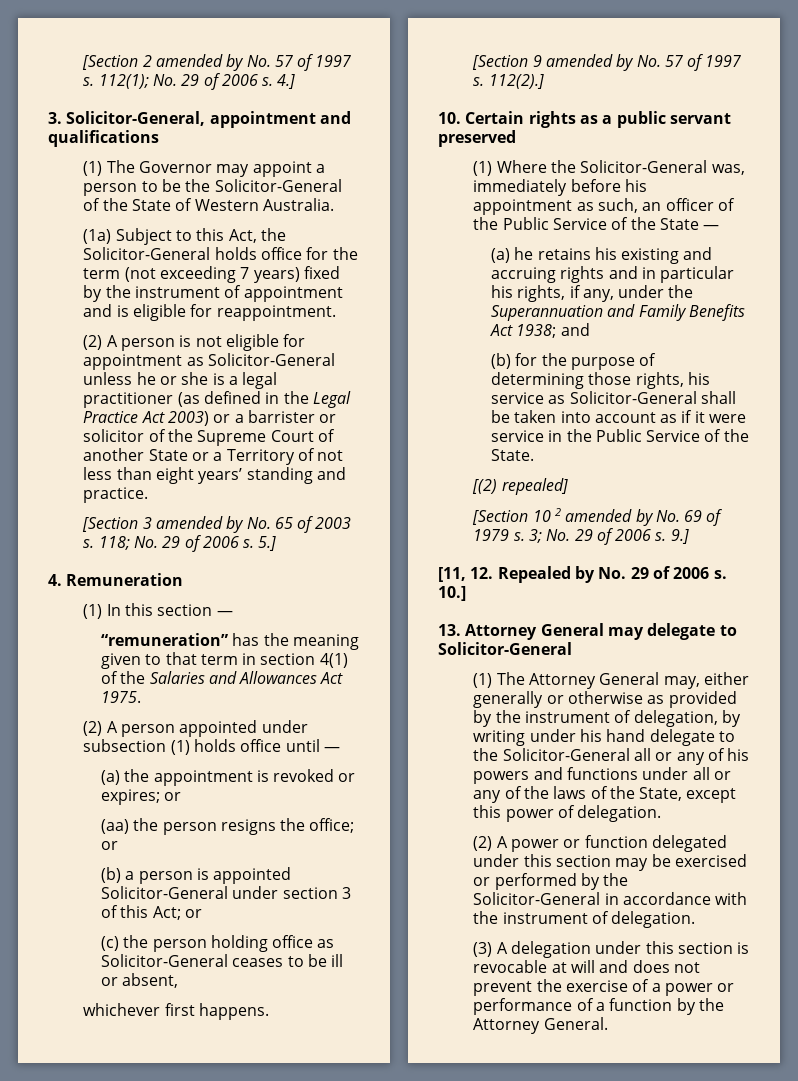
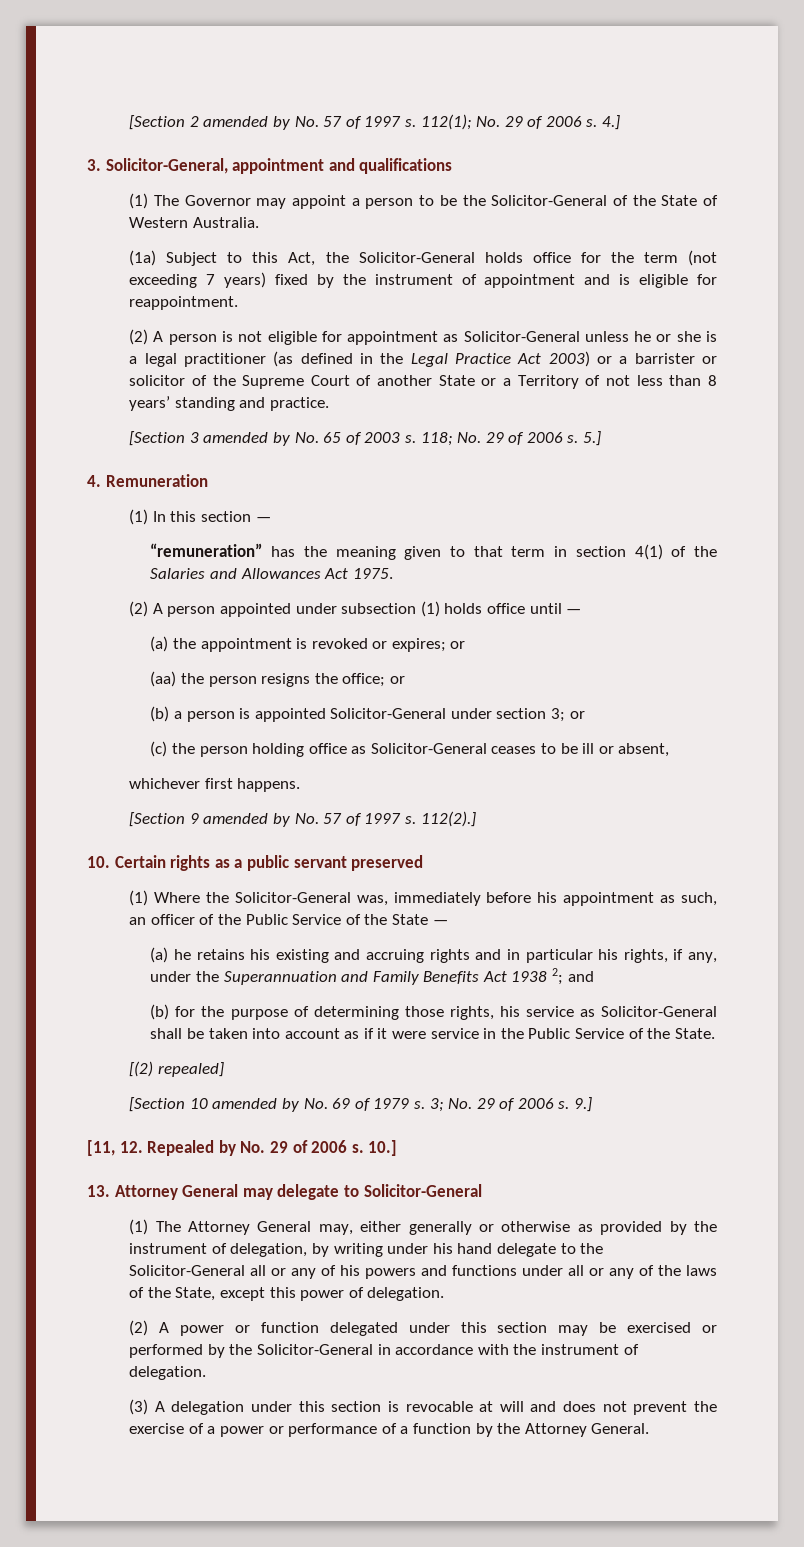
[155,467,194,484] eight -> [708,375,717,386] 8
[341,887,351,899] [100,905,181,920] 3 of this Act; -> [551,708,566,722] 3;
[516,324,557,338] 1938; -> [511,968,564,985] 1938 2;
[554,508,561,516] 2 -> (208, 1103) none

